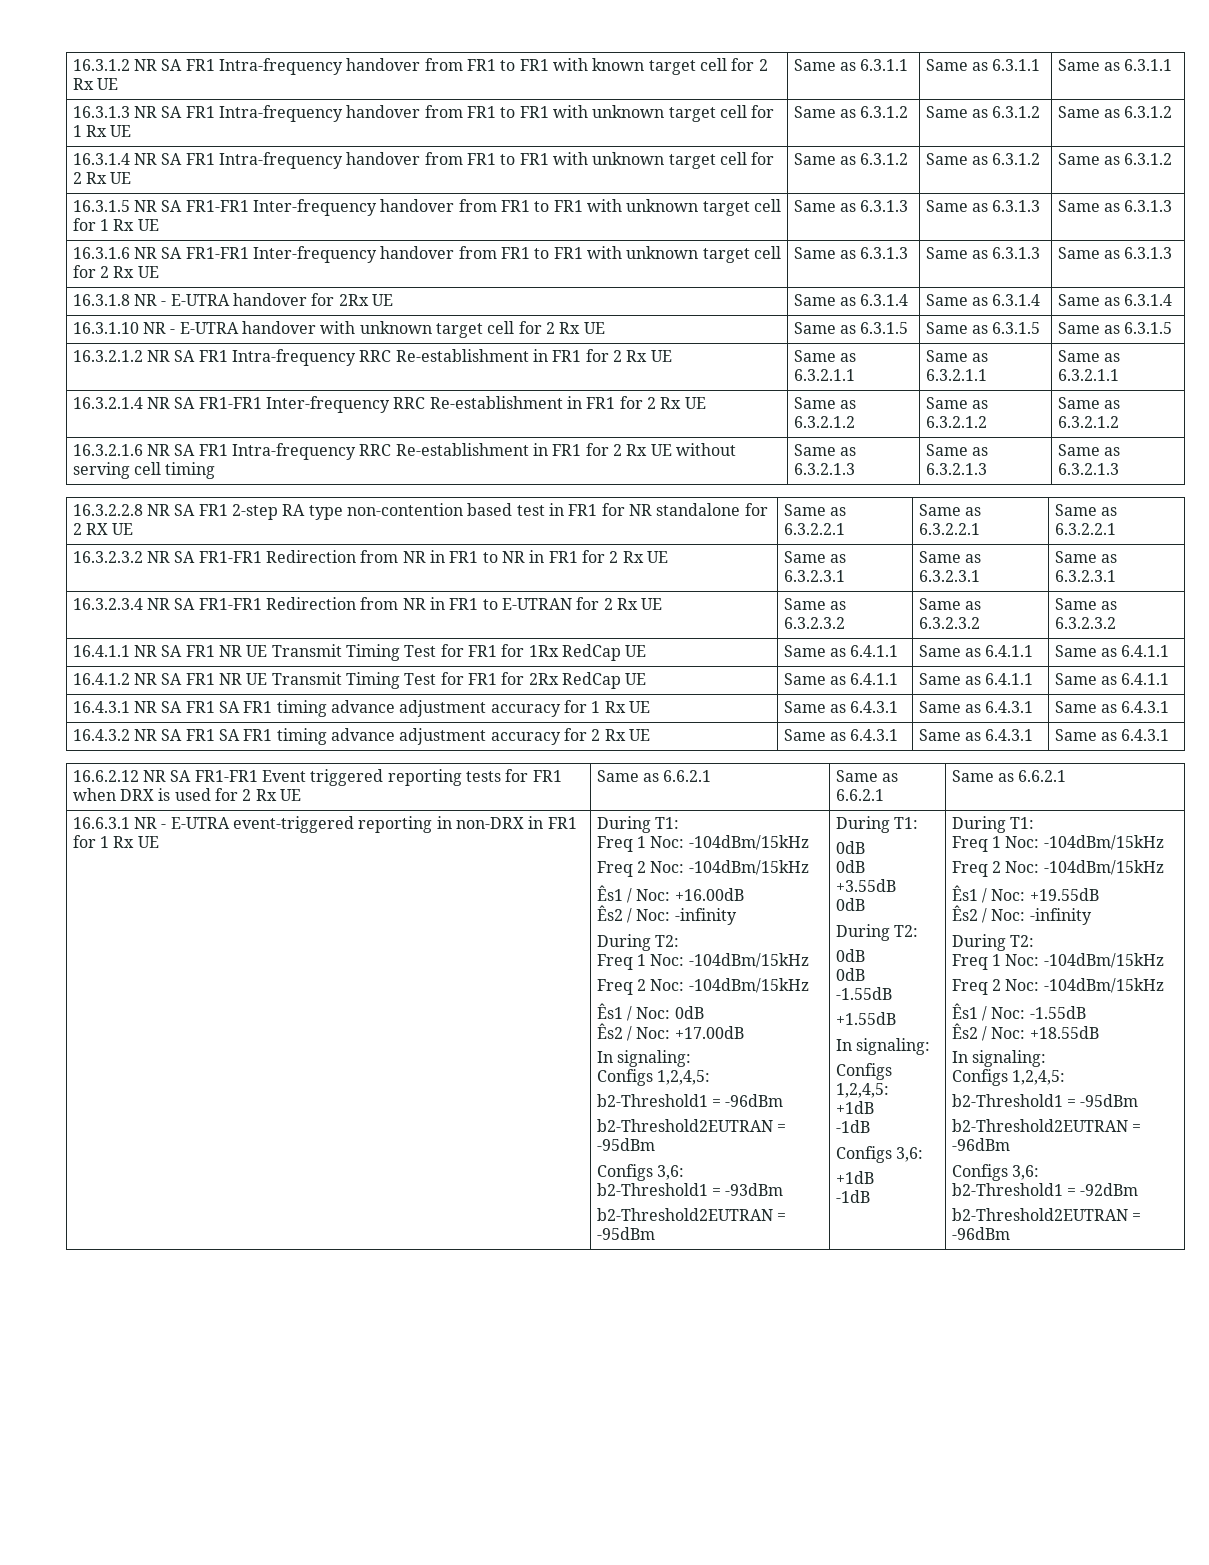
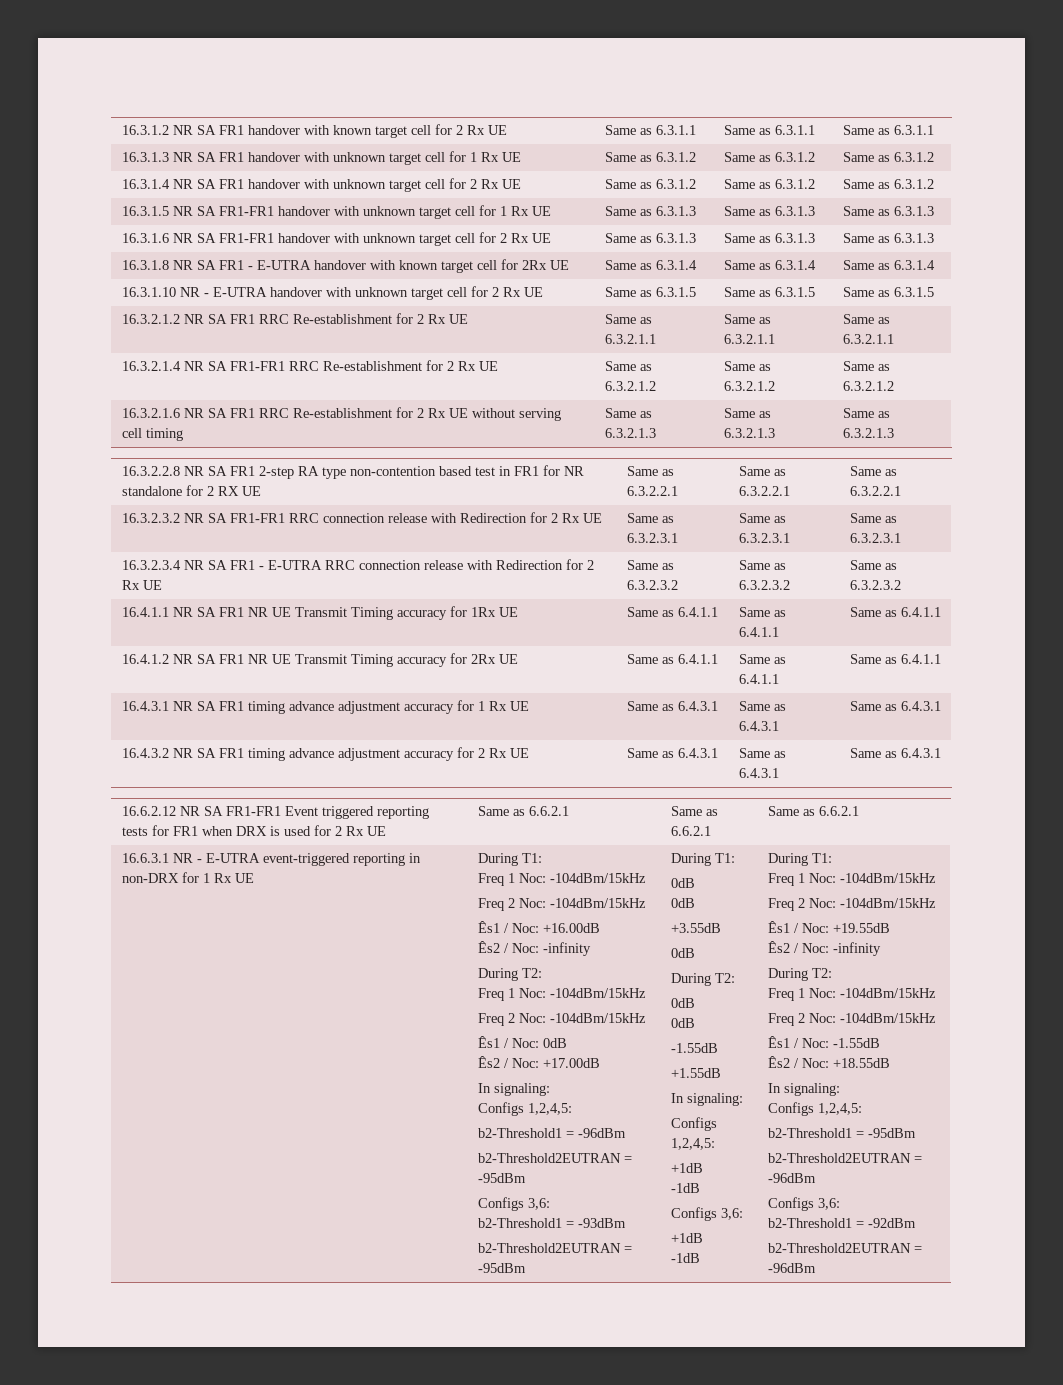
[219,58,549,75] Intra-frequency handover from FR1 to FR1 -> [247,125,300,135] handover
[219,105,549,122] Intra-frequency handover from FR1 to FR1 -> [247,152,300,162] handover
[219,152,549,169] Intra-frequency handover from FR1 to FR1 -> [247,179,300,189] handover
[253,199,583,216] Inter-frequency handover from FR1 to FR1 -> [277,206,330,216] handover
[253,246,583,263] Inter-frequency handover from FR1 to FR1 -> [277,233,330,243] handover
[161,293,308,306] - E-UTRA handover -> [196,260,497,273] SA FR1 - E-UTRA handover with known target cell
[232,349,582,366] Intra-frequency RRC Re-establishment in FR1 -> [258,314,392,324] RRC Re-establishment
[266,396,616,413] Inter-frequency RRC Re-establishment in FR1 -> [288,361,422,371] RRC Re-establishment
[232,443,582,460] Intra-frequency RRC Re-establishment in FR1 -> [258,408,392,418] RRC Re-establishment
[266,550,578,563] Redirection from NR in FR1 to NR in FR1 -> [288,513,527,523] RRC connection release with Redirection
[198,597,572,610] FR1-FR1 Redirection from NR in FR1 to E-UTRAN -> [229,560,563,570] FR1 - E-UTRA RRC connection release with Redirection
[404,644,497,657] Test for FR1 -> [396,610,447,620] accuracy
[561,644,621,661] RedCap -> (496, 612) none
[404,672,621,689] Test for FR1 for 2Rx RedCap -> [396,653,496,667] accuracy for 2Rx
[219,701,273,713] SA FR1 -> (244, 706) none
[219,729,273,741] SA FR1 -> (244, 753) none
[528,816,577,829] in FR1 -> (179, 878) none

